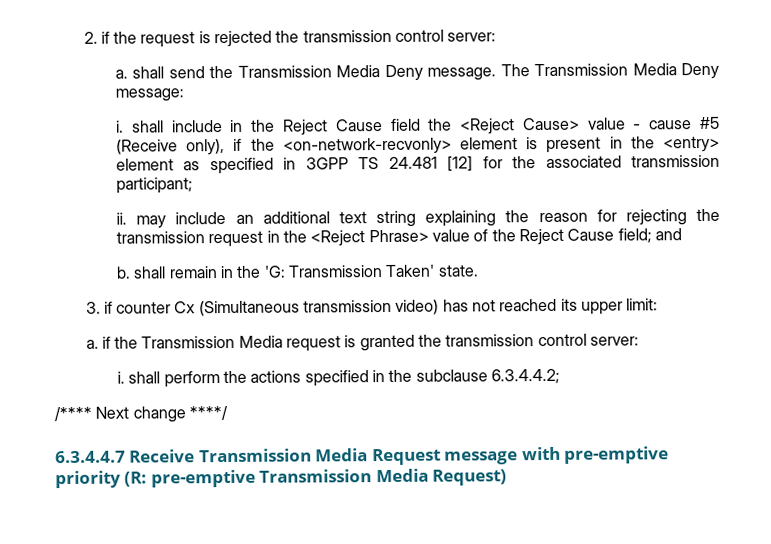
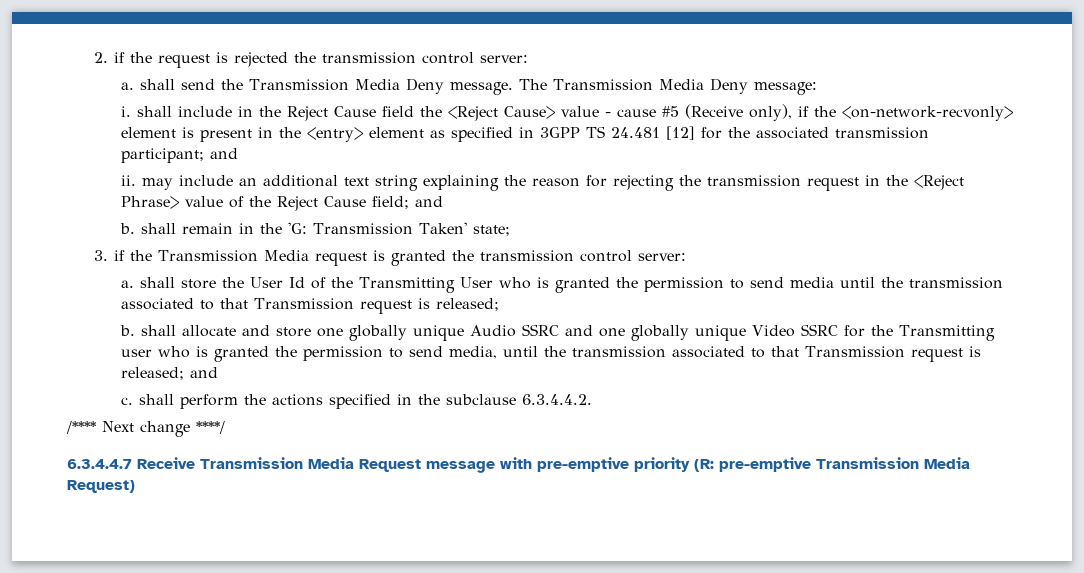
(194, 185) none -> [209,148,238,159] and
[437,264,479,277] state. -> [472,225,510,236] state;
[116,298,659,317] [85,336,111,349] counter Cx (Simultaneous transmission video) has not reached its upper limit: // a. if -> (125, 255) none
[117,371,126,384] i. -> [120,277,1003,293] [120,298,499,314] [119,324,995,341] [120,346,981,362] [120,367,218,380] [120,397,133,405] a. shall store the User Id of the Transmitting User who is granted the permission to send media until the transmission associated to that Transmission request is released; // b. shall allocate and store one globally unique Audio SSRC and one globally unique Video SSRC for the Transmitting user who is granted the permission to send media, until the transmission associated to that Transmission request is released; and // c.
[490,368,560,385] 6.3.4.4.2; -> [521,394,592,405] 6.3.4.4.2.

